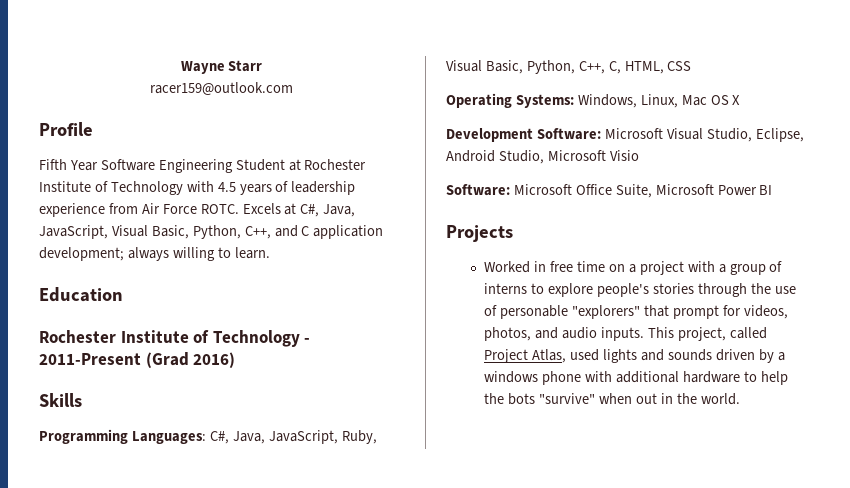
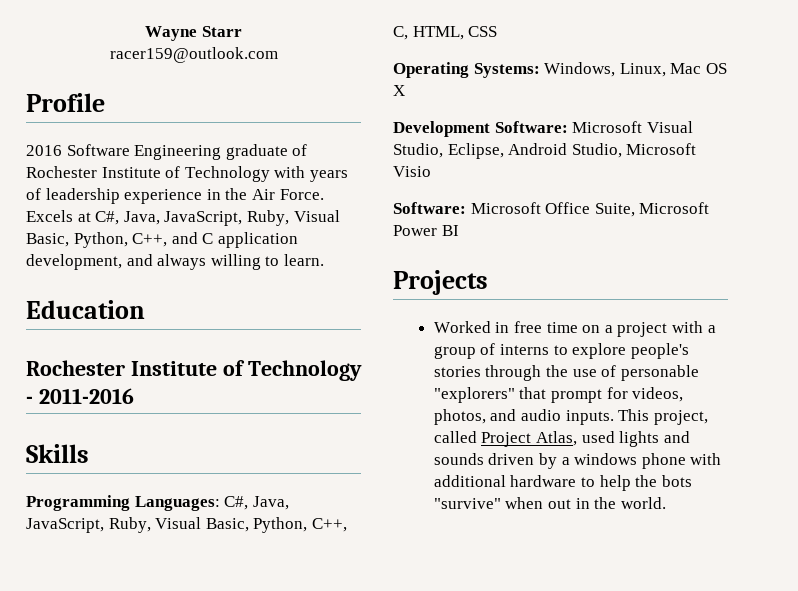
[39,159,301,173] Fifth Year Software Engineering Student at -> [26,144,308,160] 2016 Software Engineering graduate of
[217,182,236,192] 4.5 -> (306, 172) none
[108,203,239,214] from Air Force ROTC. -> [206,188,324,200] in the Air Force.
(108, 232) none -> [246,210,289,226] Ruby,
[39,247,124,261] development; -> [26,254,153,270] development, and
[39,352,236,368] 2011-Present (Grad 2016) -> [38,388,134,404] 2011-2016

